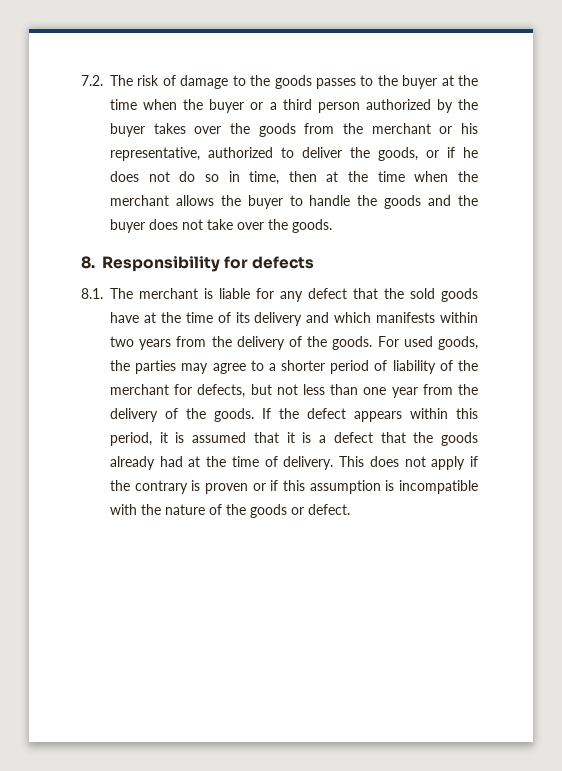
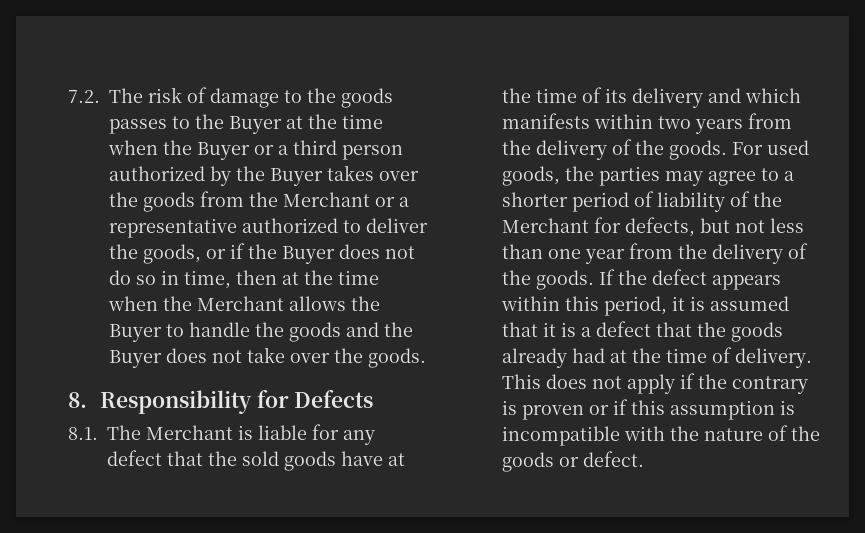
[402,75,479,89] [110,99,245,113] buyer at the time when the buyer -> [229,114,383,134] [108,140,250,160] Buyer at the time when the Buyer
[110,123,145,137] buyer -> [270,168,323,186] Buyer
[371,123,479,134] [110,147,200,161] merchant or his representative, -> [283,192,409,207] [109,218,237,238] Merchant or a representative
[463,147,478,158] he -> [248,244,335,264] the Buyer
[110,195,169,206] merchant -> [197,296,284,311] Merchant
[247,195,283,209] buyer -> [109,324,162,342] Buyer
[110,219,145,233] buyer -> [109,350,162,368] Buyer
[252,256,315,269] defects -> [294,390,374,408] Defects
[139,288,198,299] merchant -> [146,425,233,440] Merchant
[110,384,169,395] merchant -> [502,218,589,233] Merchant

